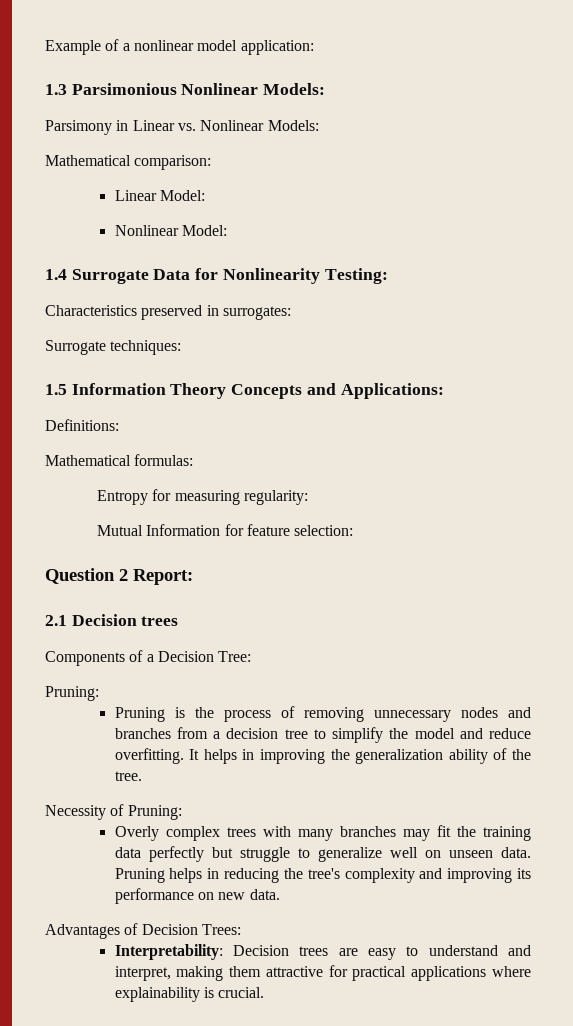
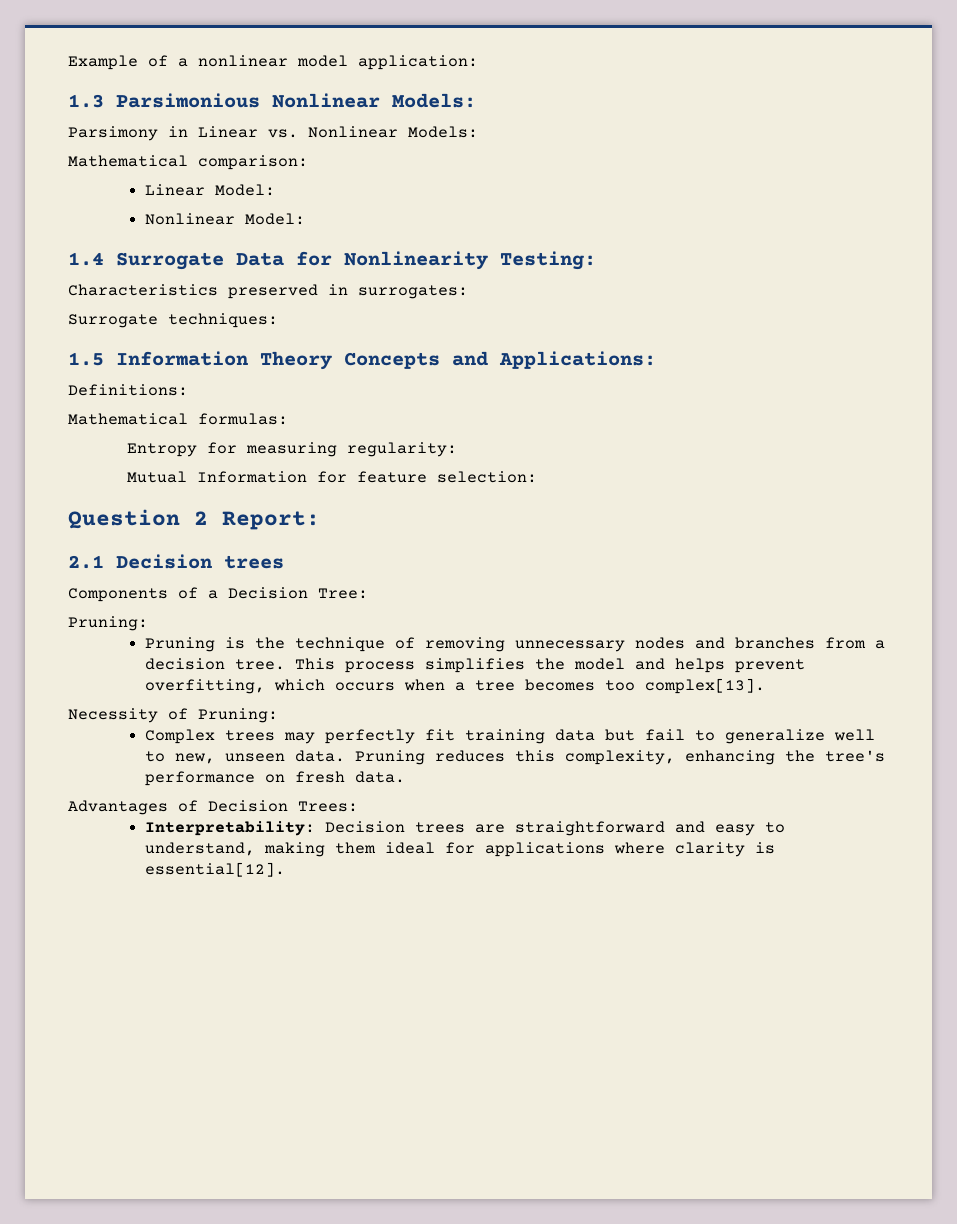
[223,710,271,722] process -> [294,637,385,652] technique
[284,727,532,743] [114,748,531,764] [114,771,142,781] [45,804,182,820] [114,825,531,841] [114,846,290,862] tree to simplify the model and reduce overfitting. It helps in improving the generalization ability of the tree. // Necessity of Pruning: // Overly complex trees with many branches may fit the training data perfectly but struggle -> [234,658,805,673] [144,678,765,694] [68,708,278,723] [144,729,685,744] tree. This process simplifies the model and helps prevent overfitting, which occurs when a tree becomes too complex[13]. // Necessity of Pruning: // Complex trees may perfectly fit training data but fail
[424,850,441,858] on -> [144,751,215,764] to new,
[169,868,531,883] helps in reducing the tree's complexity and improving its -> [434,750,885,765] reduces this complexity, enhancing the tree's
[218,892,246,900] new -> [294,771,345,783] fresh
[367,945,531,960] [114,965,531,981] [114,987,265,1002] easy to understand and interpret, making them attractive for practical applications where explainability is crucial. -> [514,821,785,836] [144,842,775,857] [144,862,285,877] straightforward and easy to understand, making them ideal for applications where clarity is essential[12].

